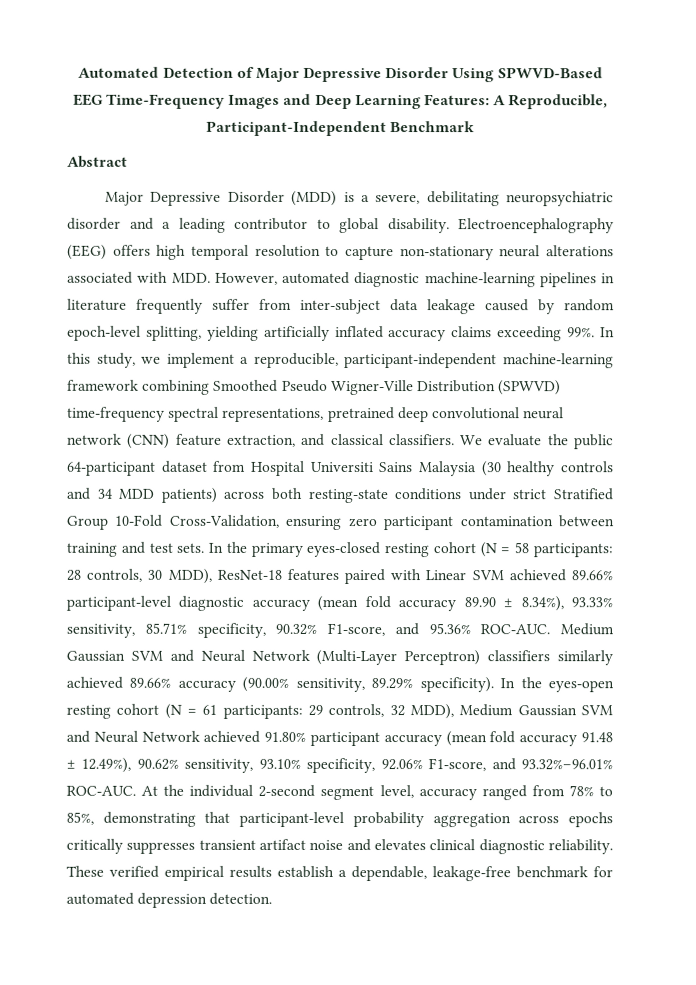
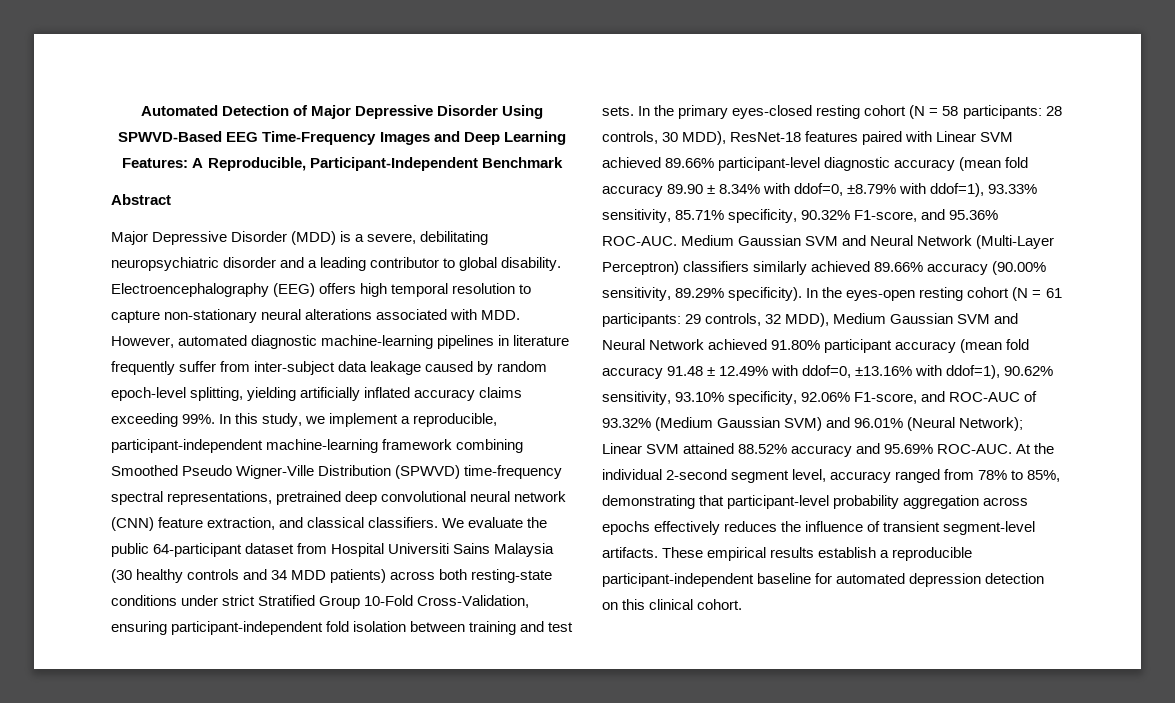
[347,516,553,531] zero participant contamination -> [171,621,407,635] participant-independent fold isolation
[520,596,564,612] 8.34%), -> [719,183,985,197] 8.34% with ddof=0, ±8.79% with ddof=1),
[81,757,132,773] 12.49%), -> [719,365,1001,379] 12.49% with ddof=0, ±13.16% with ddof=1),
[521,759,614,771] 93.32%–96.01% -> [949,391,1038,402] [602,417,1024,431] [602,443,934,457] ROC-AUC of 93.32% (Medium Gaussian SVM) and 96.01% (Neural Network); Linear SVM attained 88.52% accuracy and 95.69%
[66,838,613,855] [66,865,613,882] [66,892,273,908] critically suppresses transient artifact noise and elevates clinical diagnostic reliability. These verified empirical results establish a dependable, leakage-free benchmark for automated depression detection. -> [654,521,1036,535] [602,547,973,561] [602,573,1045,587] [602,599,743,610] effectively reduces the influence of transient segment-level artifacts. These empirical results establish a reproducible participant-independent baseline for automated depression detection on this clinical cohort.

